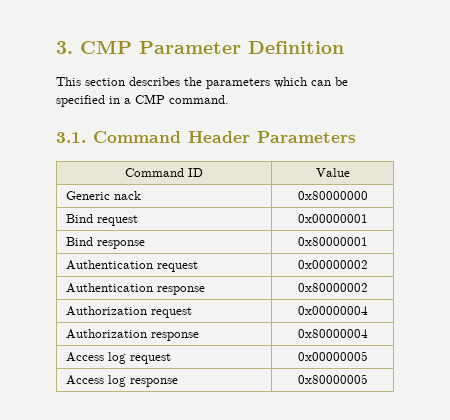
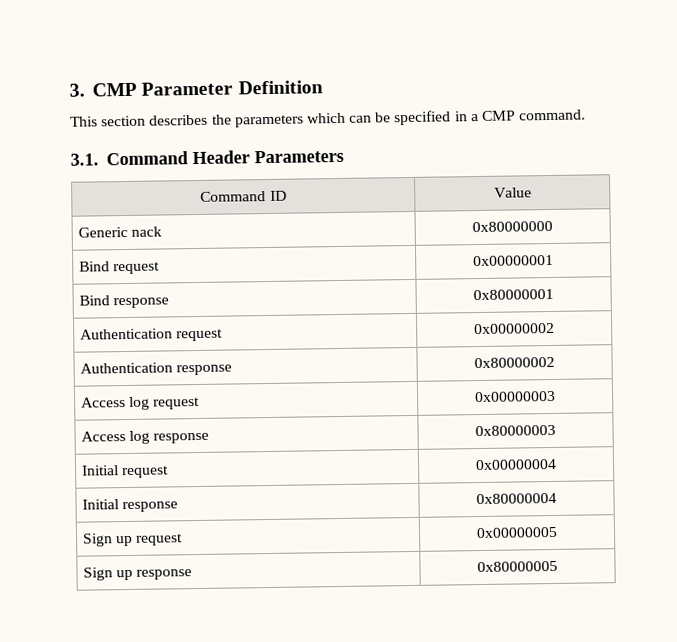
[65,306,192,318] [297,306,368,315] [65,329,199,341] [297,329,368,338] // Authorization request | 0x00000004 // Authorization response | 0x80000004 -> (555, 362) none
[297,351,368,361] 0x00000005 -> [475,390,556,403] 0x00000003
(178, 382) none -> [475,424,556,437] [81,465,169,479] [475,458,557,471] [81,499,178,513] [476,492,557,505] [81,533,184,547] [476,526,558,539] [82,567,193,581] | 0x80000003 // Initial request | 0x00000004 // Initial response | 0x80000004 // Sign up request | 0x00000005 // Sign up response

